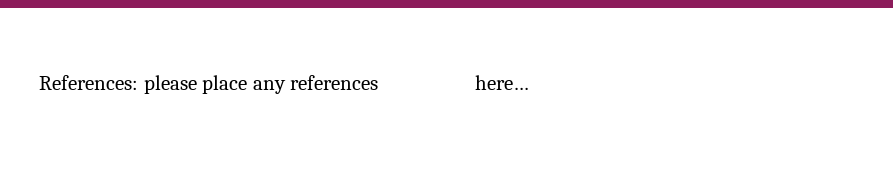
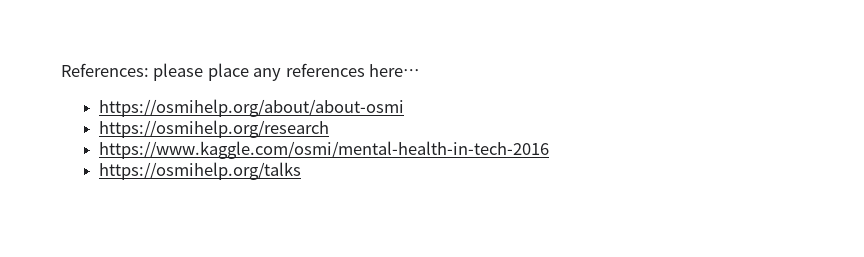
(529, 82) none -> [99,99,405,117] [99,120,330,138] [99,141,550,159] [99,162,302,180] // https://osmihelp.org/about/about-osmi // https://osmihelp.org/research // https://www.kaggle.com/osmi/mental-health-in-tech-2016 // https://osmihelp.org/talks

